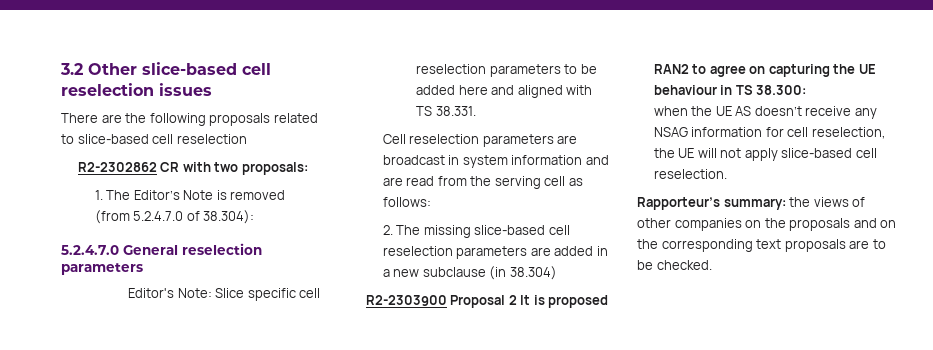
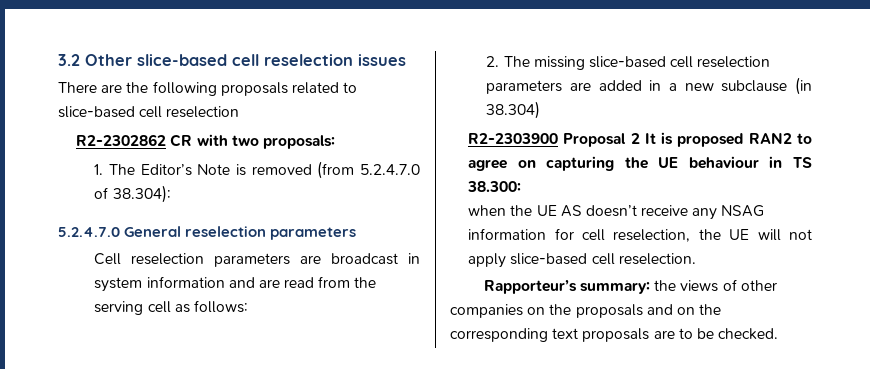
[128,288,321,301] [416,64,597,77] [416,85,593,98] [416,106,476,116] // Editor's Note: Slice specific cell reselection parameters to be added here and aligned with TS 38.331. -> (357, 233) none

